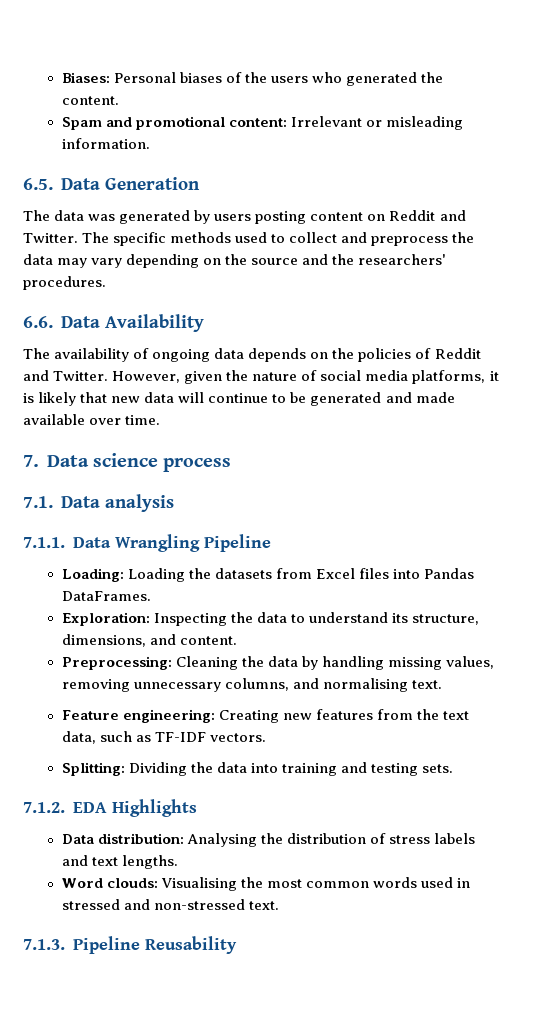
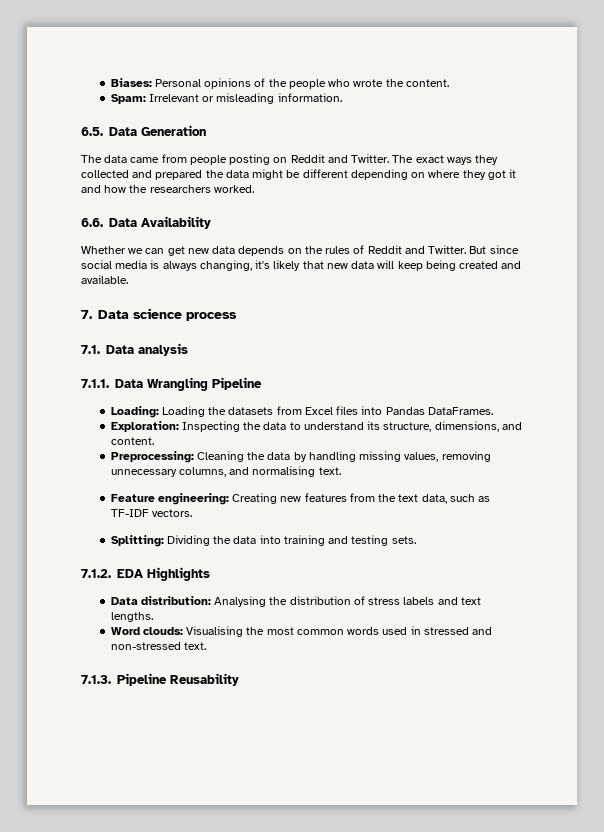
[180,72,223,83] biases -> [204,78,252,89] opinions
[271,72,418,86] users who generated -> [288,79,384,89] people who wrote
[61,116,288,130] Spam and promotional content: -> [110,94,146,104] Spam:
[88,210,364,224] was generated by users posting content -> [130,154,271,165] came from people posting
[113,232,475,246] [23,254,447,268] [23,276,106,290] [23,314,204,332] [23,348,211,362] specific methods used to collect and preprocess the data may vary depending on the source and the researchers' procedures. // 6.6. Data Availability // The availability of ongoing -> [415,155,499,165] [81,169,517,180] [81,185,254,193] [81,216,211,229] [81,246,209,256] exact ways they collected and prepared the data might be different depending on where they got it and how the researchers worked. // 6.6. Data Availability // Whether we can get new
[358,348,412,362] policies -> [325,246,351,254] rules
[112,370,499,384] [23,393,34,403] However, given the nature of social media platforms, it is -> [469,245,519,254] [81,260,271,271] But since social media is always changing, it's
[208,392,455,406] [23,414,161,425] continue to be generated and made available over time. -> [397,260,522,271] [81,275,128,284] keep being created and available.

